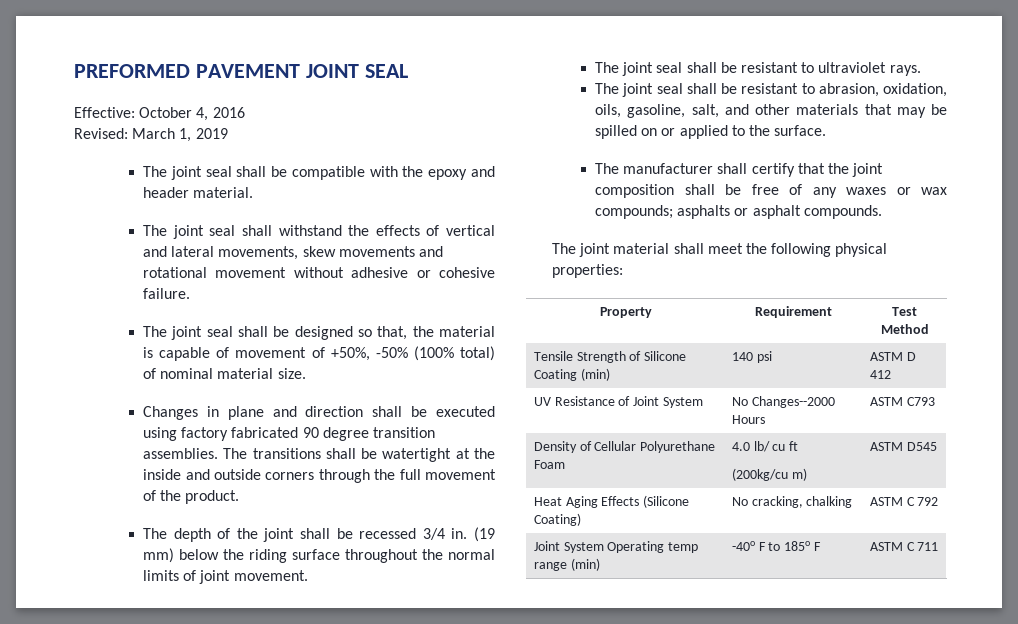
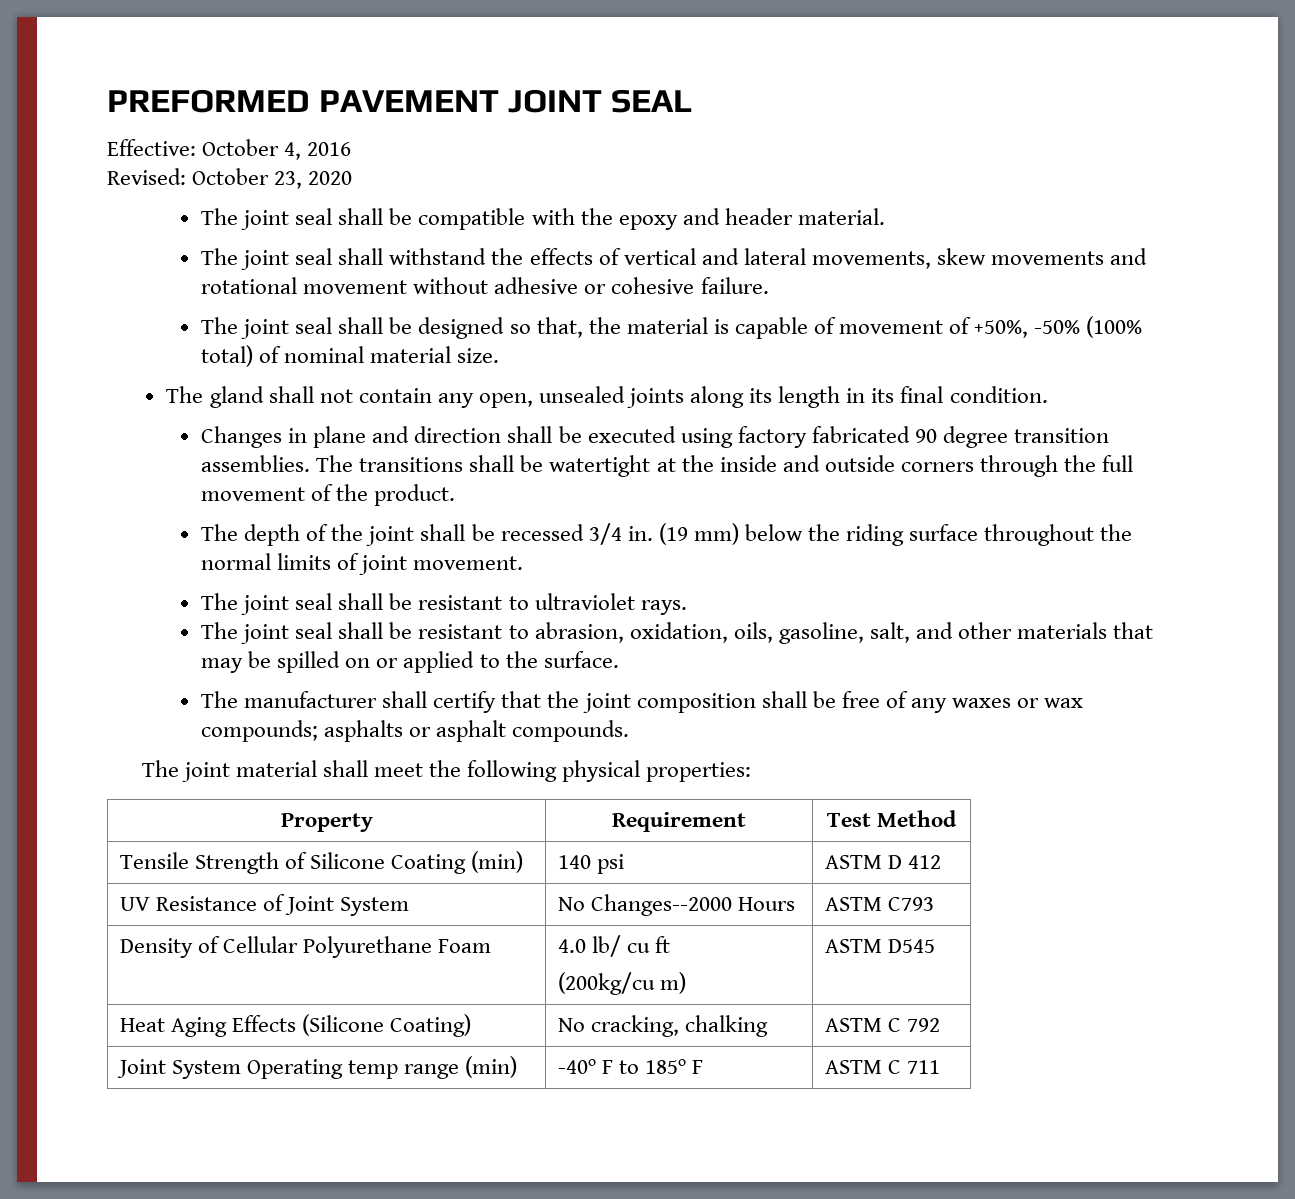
[132,128,228,142] March 1, 2019 -> [192,168,353,189] October 23, 2020
(306, 373) none -> [166,386,1048,408] // The gland shall not contain any open, unsealed joints along its length in its final condition.

